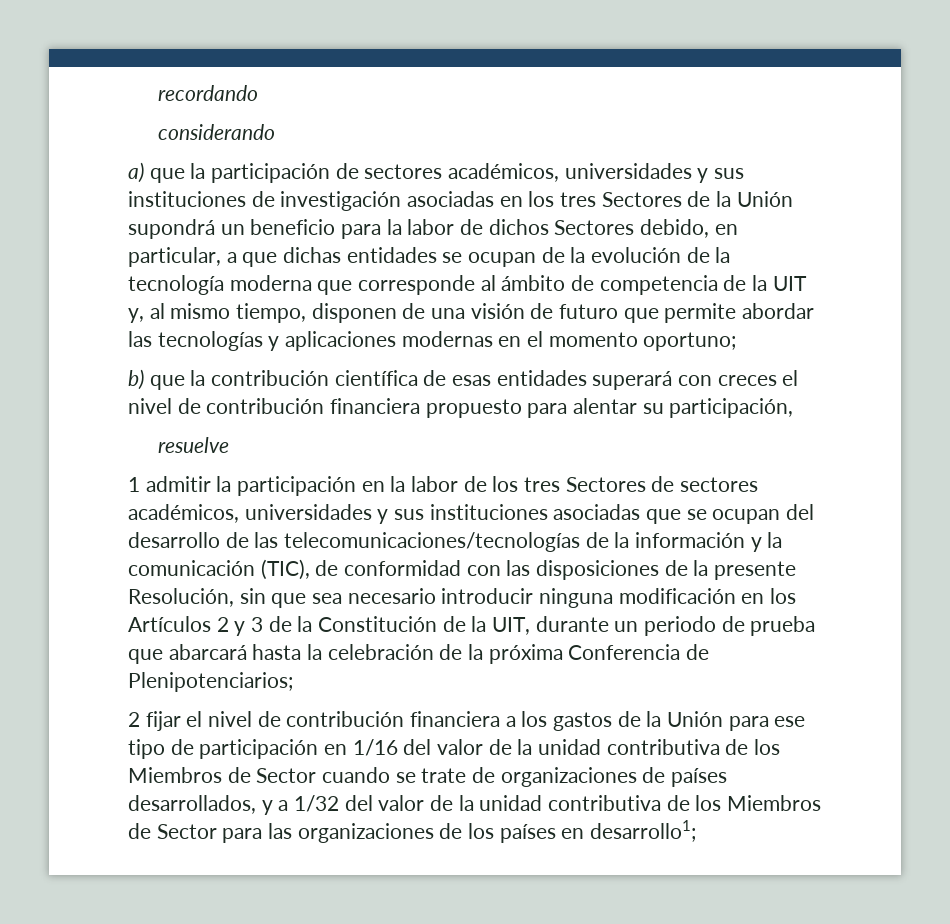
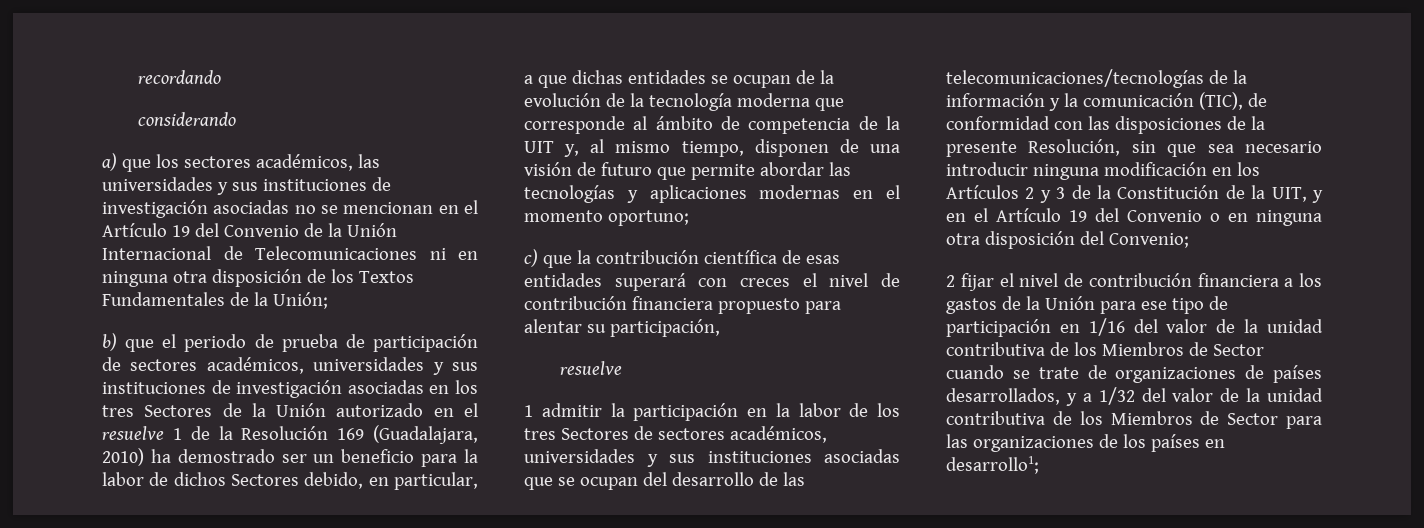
[190,163,206,179] la -> [155,154,380,171] [102,177,391,195] [102,200,478,218] [102,223,397,237] [102,246,478,260] [102,269,414,287] [102,292,328,309] [102,333,365,352] los sectores académicos, las universidades y sus instituciones de investigación asociadas no se mencionan en el Artículo 19 del Convenio de la Unión Internacional de Telecomunicaciones ni en ninguna otra disposición de los Textos Fundamentales de la Unión; // b) que el periodo de prueba de
[128,219,215,239] supondrá -> [336,403,478,417] [102,425,478,444] [102,448,307,466] autorizado en el resuelve 1 de la Resolución 169 (Guadalajara, 2010) ha demostrado ser
[128,369,144,390] b) -> [524,249,538,267] c)
[535,616,816,636] [128,644,710,664] [128,672,293,692] durante un periodo de prueba que abarcará hasta la celebración de la próxima Conferencia de Plenipotenciarios; -> [1312,190,1323,203] [946,208,1322,226] [946,231,1189,249] y en el Artículo 19 del Convenio o en ninguna otra disposición del Convenio;

